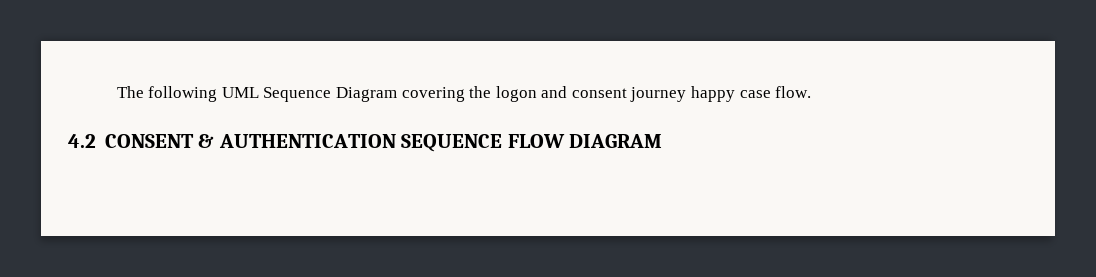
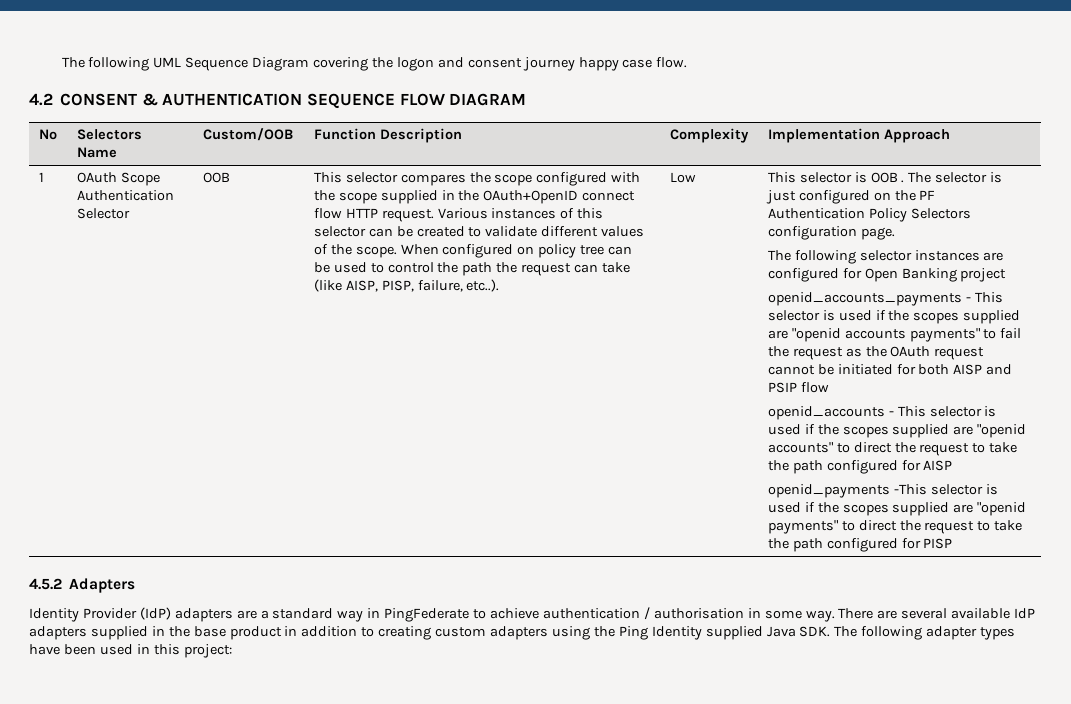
(663, 141) none -> [38,129,57,140] [76,129,142,140] [76,147,117,158] [202,128,293,141] [313,128,462,143] [669,128,749,143] [767,128,950,143] [38,172,44,182] [76,172,160,186] [76,190,174,201] [76,208,130,219] [202,172,230,183] [313,172,641,186] [313,190,636,204] [313,208,604,222] [313,226,645,237] [313,244,633,258] [313,262,631,276] [313,279,500,292] [669,172,696,183] [767,172,1003,183] [765,190,936,204] [767,208,971,222] [767,226,895,240] [767,250,1004,264] [767,268,1007,282] [767,292,1003,306] [767,310,1021,324] [767,328,1022,342] [767,346,985,360] [767,364,1013,375] [767,382,829,393] [767,406,997,420] [767,424,1027,438] [767,442,1018,456] [767,460,953,474] [767,484,998,498] [767,502,1027,516] [767,520,1023,534] [767,538,953,552] [29,578,136,593] [29,607,1036,622] [29,626,1016,640] [29,644,232,658] // No | Selectors Name | Custom/OOB | Function Description | Complexity | Implementation Approach // 1 | OAuth Scope Authentication Selector | OOB | This selector compares the scope configured with the scope supplied in the OAuth+OpenID connect flow HTTP request. Various instances of this selector can be created to validate different values of the scope. When configured on policy tree can be used to control the path the request can take (like AISP, PISP, failure, etc..). | Low | This selector is OOB . The selector is just configured on the PF Authentication Policy Selectors configuration page. // The following selector instances are configured for Open Banking project // openid_accounts_payments - This selector is used if the scopes supplied are "openid accounts payments" to fail the request as the OAuth request cannot be initiated for both AISP and PSIP flow // openid_accounts - This selector is used if the scopes supplied are "openid accounts" to direct the request to take the path configured for AISP // openid_payments -This selector is used if the scopes supplied are "openid payments" to direct the request to take the path configured for PISP // 4.5.2 Adapters // Identity Provider (IdP) adapters are a standard way in PingFederate to achieve authentication / authorisation in some way. There are several available IdP adapters supplied in the base product in addition to creating custom adapters using the Ping Identity supplied Java SDK. The following adapter types have been used in this project:

